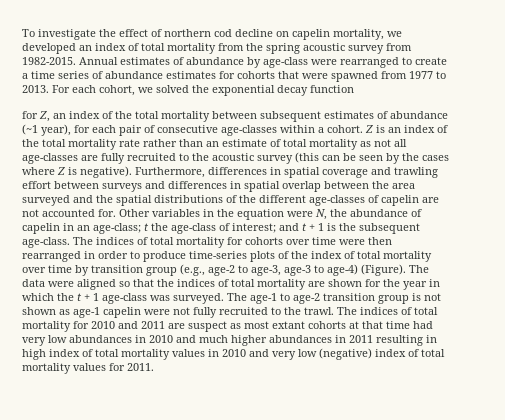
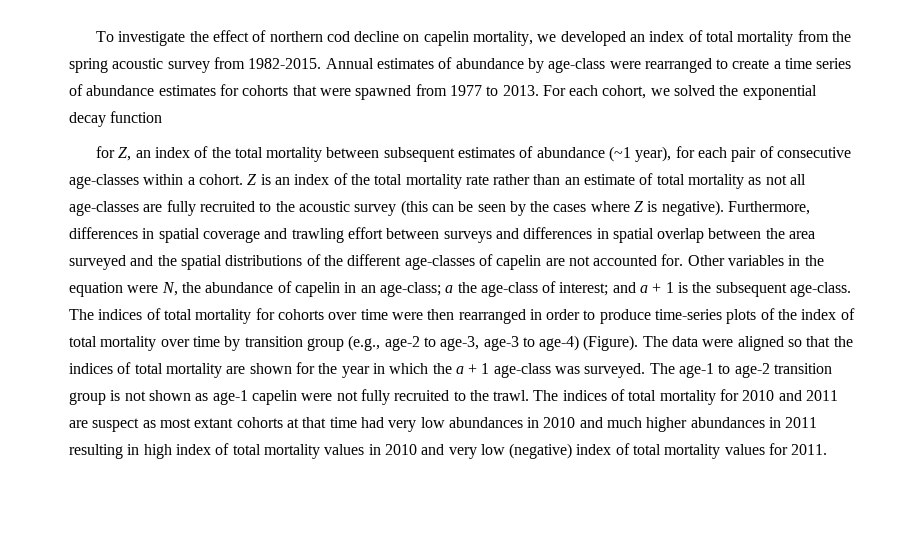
[144,223,149,231] t -> [445,285,454,293] a
[302,223,307,231] t -> [640,285,649,293] a
[77,293,82,301] t -> [455,366,464,374] a

